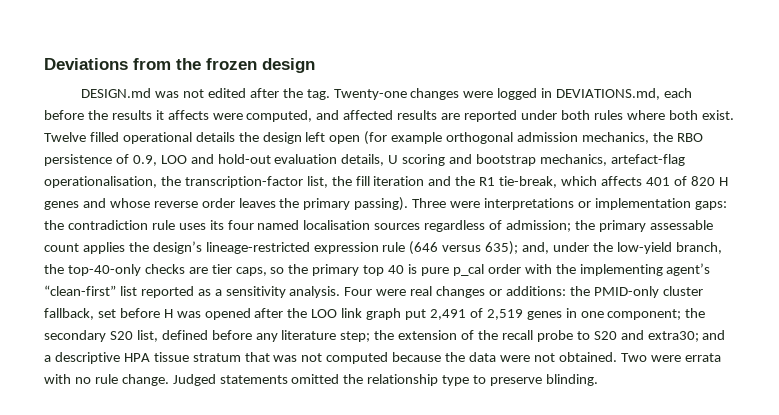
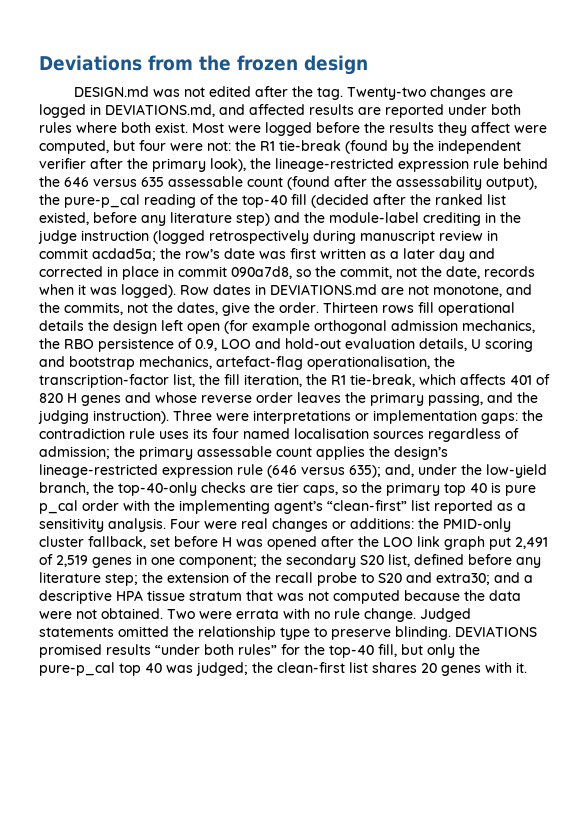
[333,88,692,100] [44,110,313,122] Twenty-one changes were logged in DEVIATIONS.md, each before the results it affects were computed, -> [346,86,513,100] [39,104,215,118] Twenty-two changes are logged in DEVIATIONS.md,
[44,132,119,142] Twelve filled -> [192,122,547,136] [39,140,521,154] [39,158,548,172] [39,176,537,190] [39,194,506,208] [39,212,521,226] [38,230,498,244] [39,248,495,262] [39,266,535,280] [39,284,532,298] [39,302,434,316] Most were logged before the results they affect were computed, but four were not: the R1 tie-break (found by the independent verifier after the primary look), the lineage-restricted expression rule behind the 646 versus 635 assessable count (found after the assessability output), the pure-p_cal reading of the top-40 fill (decided after the ranked list existed, before any literature step) and the module-label crediting in the judge instruction (logged retrospectively during manuscript review in commit acdad5a; the row’s date was first written as a later day and corrected in place in commit 090a7d8, so the commit, not the date, records when it was logged). Row dates in DEVIATIONS.md are not monotone, and the commits, not the dates, give the order. Thirteen rows fill
[373,176,452,186] iteration and -> [244,374,302,387] iteration,
[354,197,409,211] passing). -> [428,392,538,406] [38,410,169,424] passing, and the judging instruction).
(598, 380) none -> [455,626,537,637] [39,644,480,658] [39,662,527,676] DEVIATIONS promised results “under both rules” for the top-40 fill, but only the pure-p_cal top 40 was judged; the clean-first list shares 20 genes with it.

